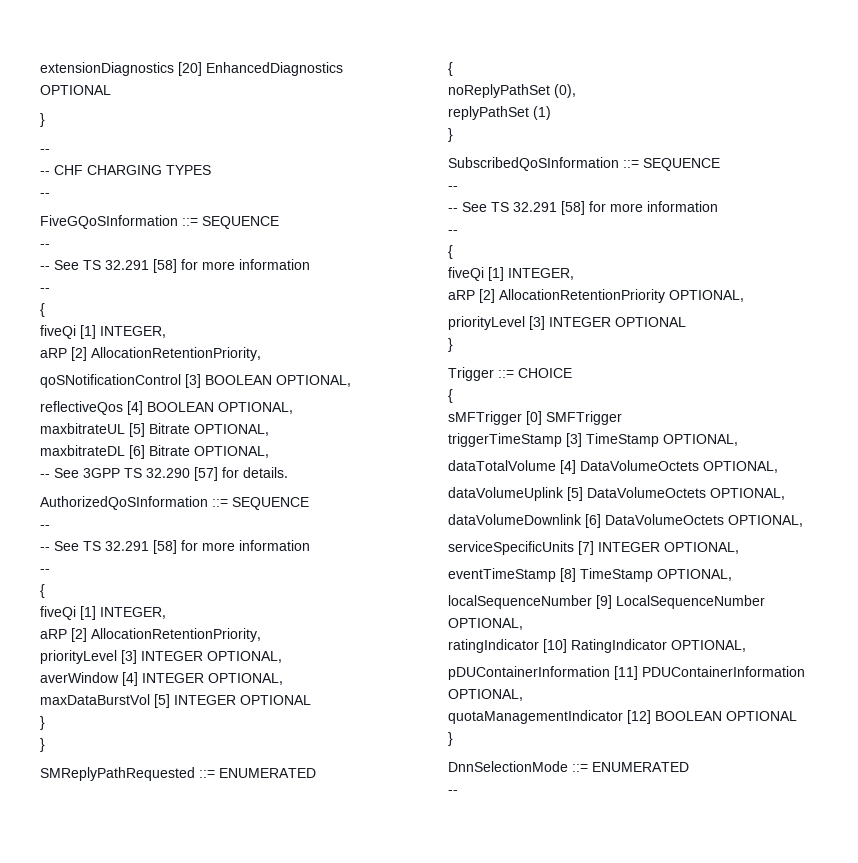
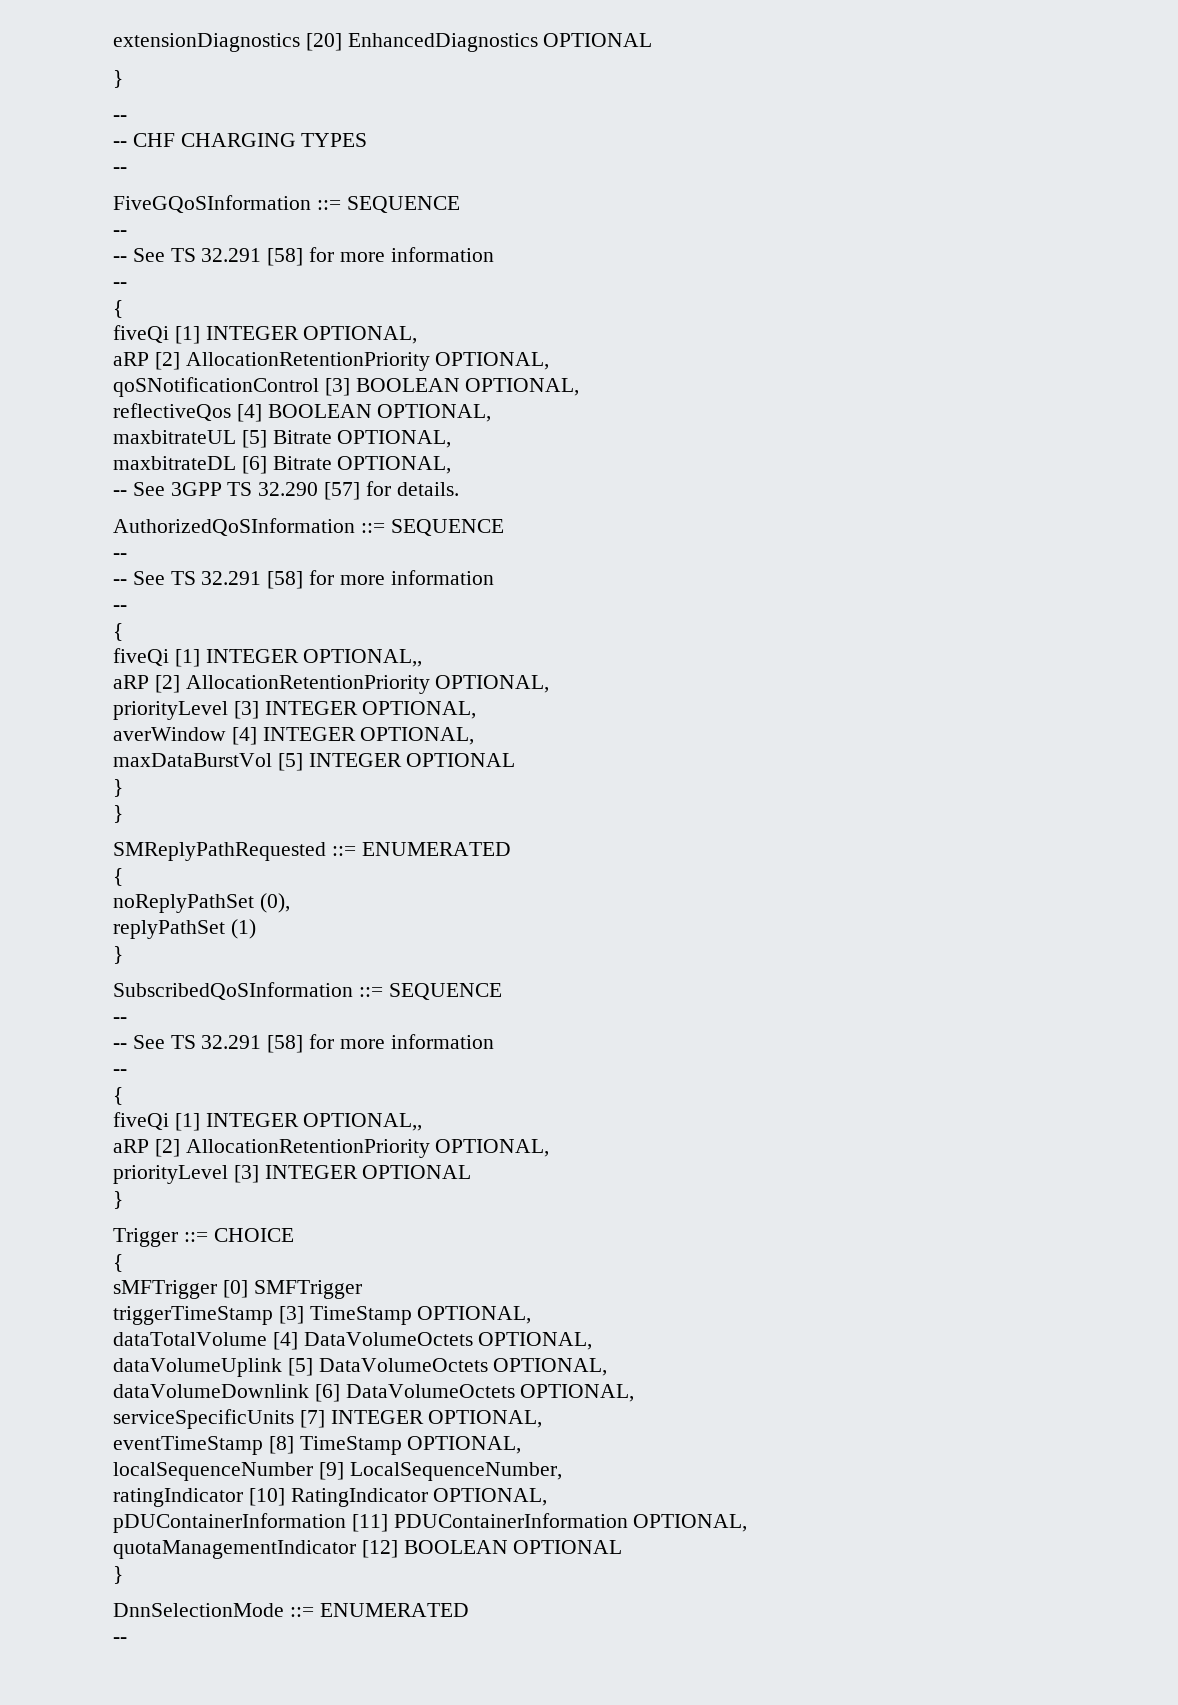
[100,326,166,338] [40,347,261,361] INTEGER, // aRP [2] AllocationRetentionPriority, -> [205,326,418,344] [113,352,550,371] INTEGER OPTIONAL, // aRP [2] AllocationRetentionPriority OPTIONAL,
[100,607,166,619] [40,628,261,642] INTEGER, // aRP [2] AllocationRetentionPriority, -> [205,649,423,667] [113,675,550,694] INTEGER OPTIONAL,, // aRP [2] AllocationRetentionPriority OPTIONAL,
[508,268,574,280] INTEGER, -> [205,1113,423,1131] INTEGER OPTIONAL,,
[616,595,765,609] [448,618,523,630] LocalSequenceNumber OPTIONAL, -> [349,1462,562,1481] LocalSequenceNumber,

